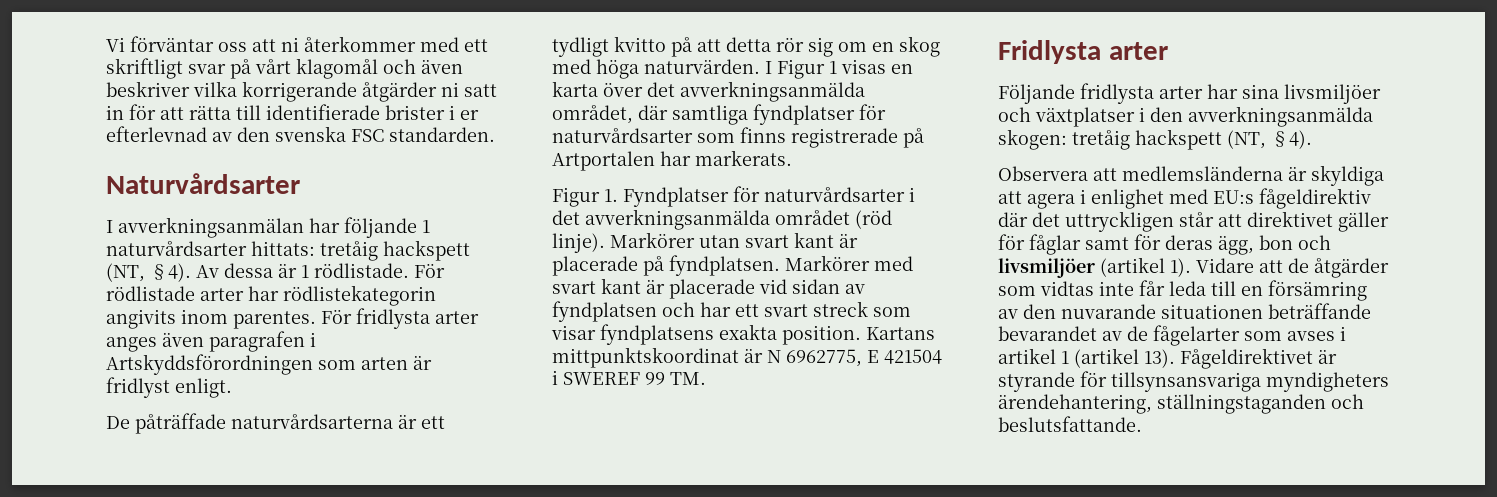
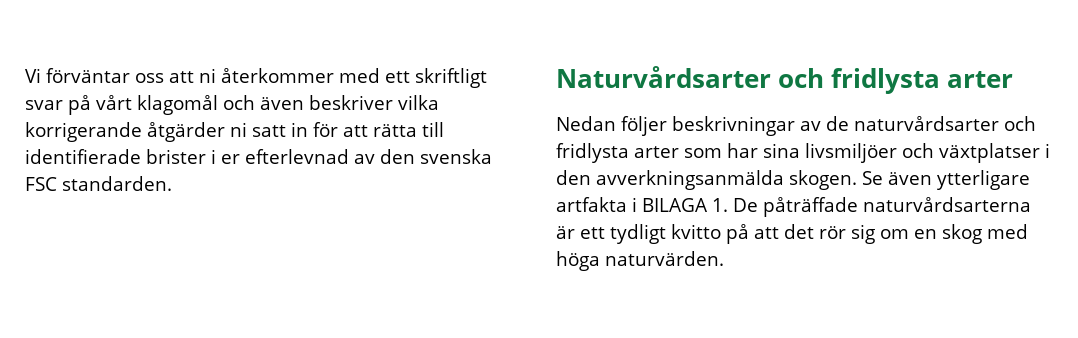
[106,217,430,238] [106,240,470,261] [106,263,445,282] [106,285,436,306] [106,308,479,329] [106,331,316,352] [106,354,432,375] [106,377,232,398] // I avverkningsanmälan har följande 1 naturvårdsarter hittats: tretåig hackspett (NT, §4). Av dessa är 1 rödlistade. För rödlistade arter har rödlistekategorin angivits inom parentes. För fridlysta arter anges även paragrafen i Artskyddsförordningen som arten är fridlyst enligt. // -> [778,68,1014,94] [556,116,1036,136] [556,143,1050,163] [556,170,1030,190] [556,197,728,212] och fridlysta arter // Nedan följer beskrivningar av de naturvårdsarter och fridlysta arter som har sina livsmiljöer och växtplatser i den avverkningsanmälda skogen. Se även ytterligare artfakta i BILAGA 1.
[726,37,771,52] detta -> [784,224,814,239] det
[765,59,913,79] [552,81,865,102] [552,104,886,125] [552,127,924,148] [552,150,792,171] [552,186,915,207] [552,209,892,230] [552,232,858,253] [552,255,913,276] [552,278,865,299] [552,301,911,322] [551,324,935,345] [552,347,942,368] [552,370,706,385] [998,40,1168,64] [998,83,1381,104] [998,106,1373,127] [998,129,1312,150] [998,165,1384,186] [998,188,1371,209] [998,211,1389,232] [998,234,1331,255] [998,257,1389,278] [998,280,1367,301] [998,303,1371,319] [998,325,1346,346] [998,348,1337,369] [998,371,1389,392] [998,394,1364,414] [998,416,1142,432] I Figur 1 visas en karta över det avverkningsanmälda området, där samtliga fyndplatser för naturvårdsarter som finns registrerade på Artportalen har markerats. // Figur 1. Fyndplatser för naturvårdsarter i det avverkningsanmälda området (röd linje). Markörer utan svart kant är placerade på fyndplatsen. Markörer med svart kant är placerade vid sidan av fyndplatsen och har ett svart streck som visar fyndplatsens exakta position. Kartans mittpunktskoordinat är N 6962775, E 421504 i SWEREF 99 TM. // Fridlysta arter // Följande fridlysta arter har sina livsmiljöer och växtplatser i den avverkningsanmälda skogen: tretåig hackspett (NT, §4). // Observera att medlemsländerna är skyldiga att agera i enlighet med EU:s fågeldirektiv där det uttryckligen står att direktivet gäller för fåglar samt för deras ägg, bon och livsmiljöer (artikel 1). Vidare att de åtgärder som vidtas inte får leda till en försämring av den nuvarande situationen beträffande bevarandet av de fågelarter som avses i artikel 1 (artikel 13). Fågeldirektivet är styrande för tillsynsansvariga myndigheters ärendehantering, ställningstaganden och beslutsfattande. -> (724, 258) none

